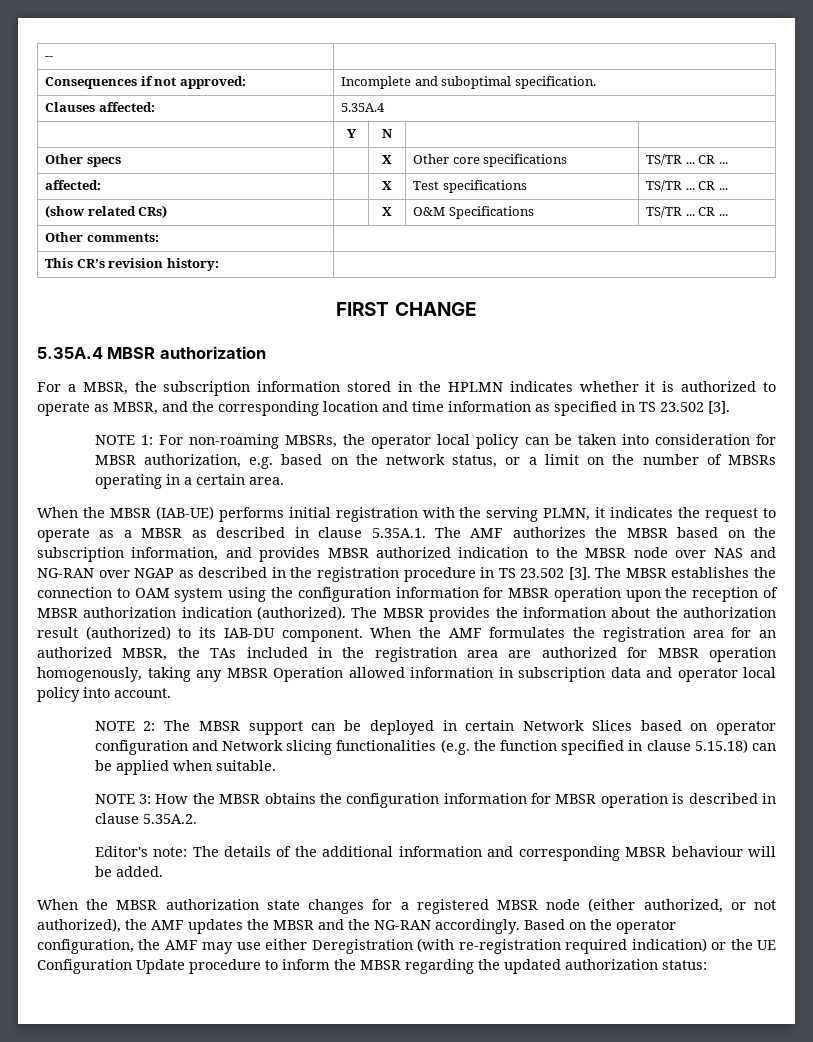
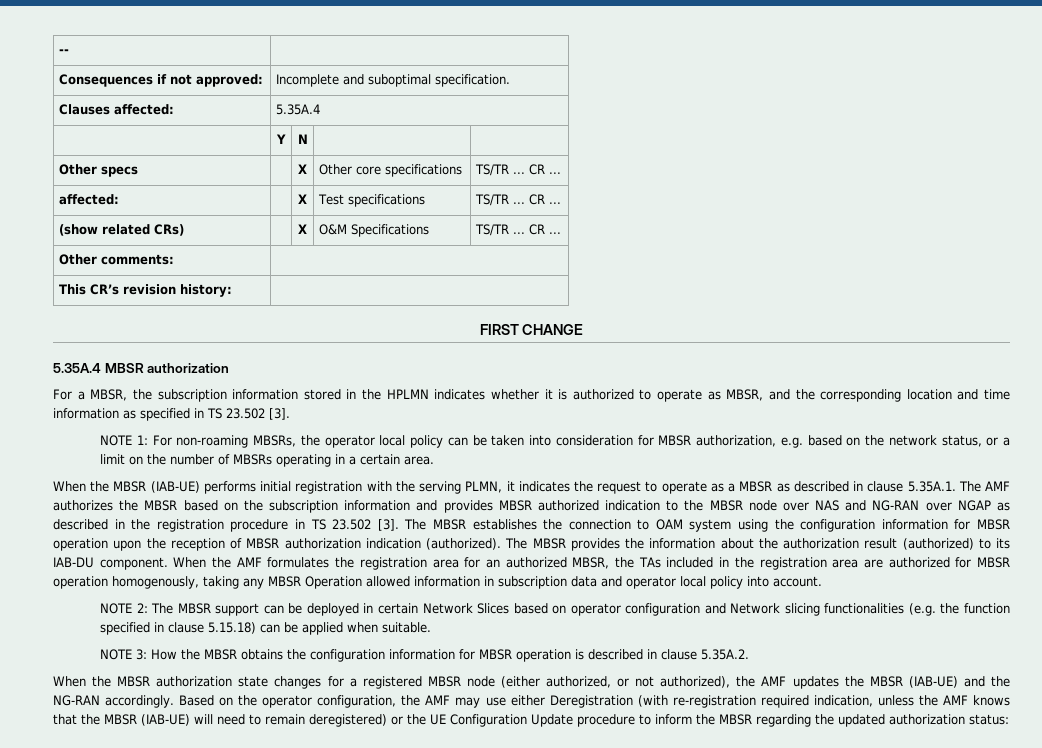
[131,547,219,561] information, -> [344,500,411,511] information
[94,846,777,861] [94,866,163,877] // Editor's note: The details of the additional information and corresponding MBSR behaviour will be added. -> (750, 654) none
(314, 925) none -> [908,676,958,688] (IAB-UE)
[631,938,707,952] indication) -> [813,695,1010,707] [53,714,387,727] indication, unless the AMF knows that the MBSR (IAB-UE) will need to remain deregistered)

